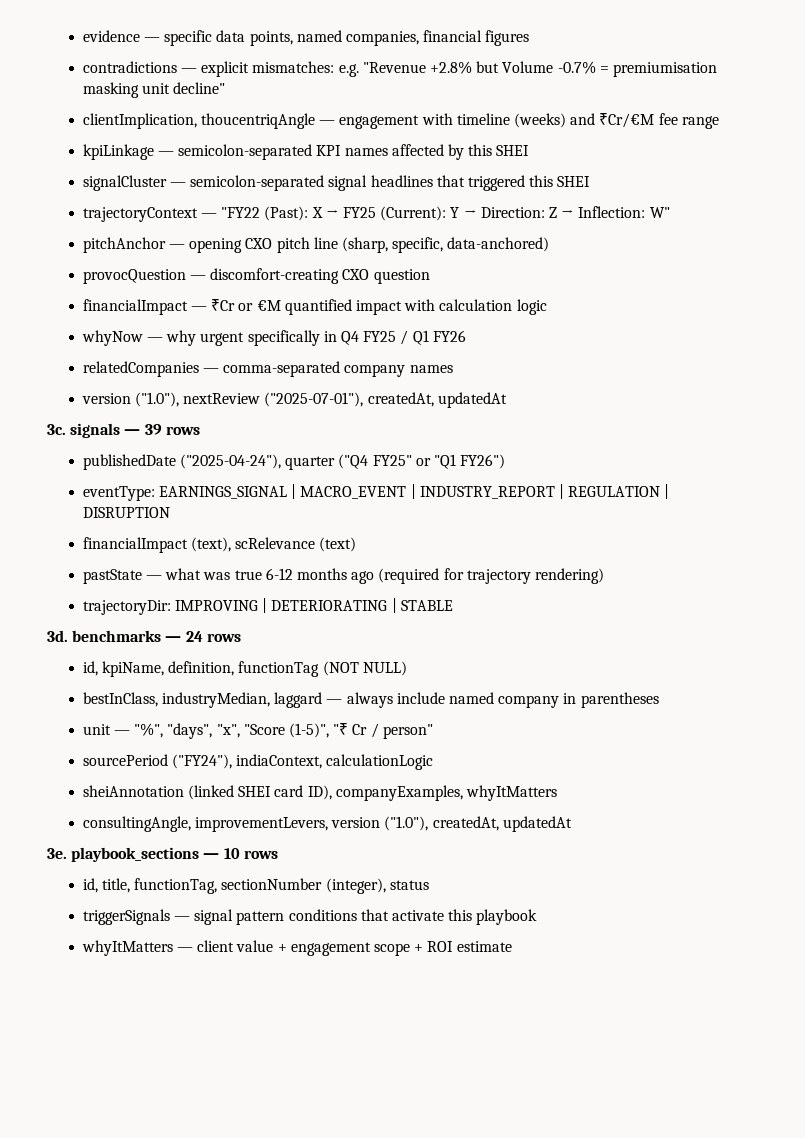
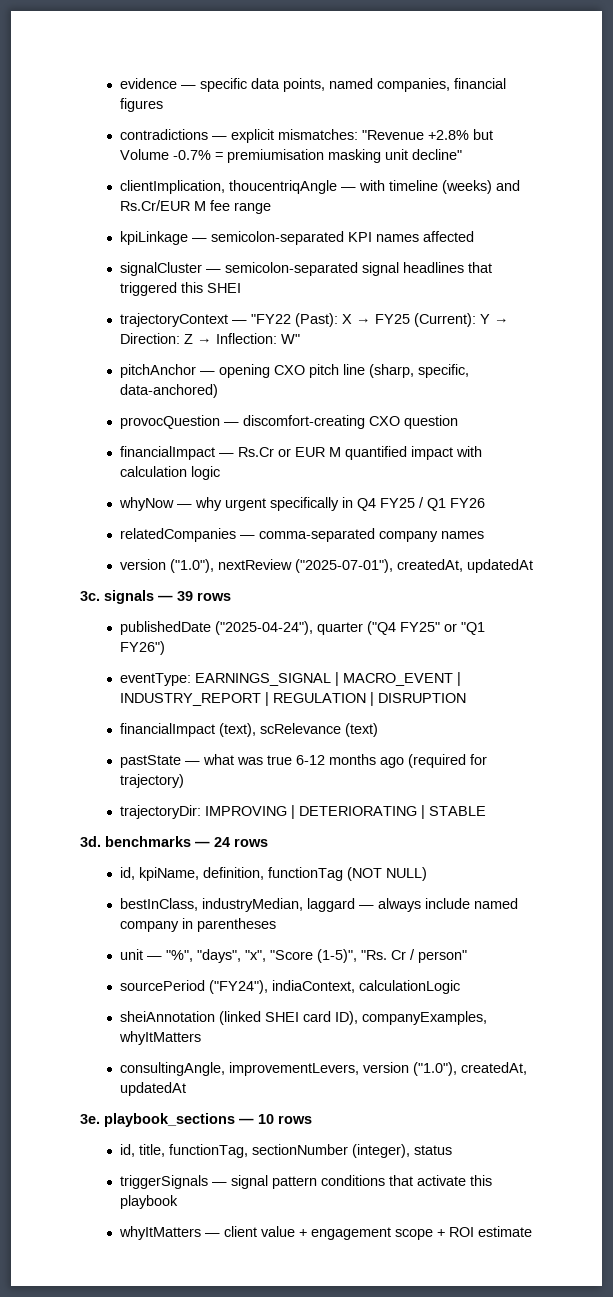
[338,64,359,77] e.g. -> (358, 134) none
[339,115,420,129] engagement -> (356, 189) none
[599,113,655,128] ₹Cr/€M -> [119,200,206,211] Rs.Cr/EUR M
[448,144,530,160] by this SHEI -> (474, 236) none
[211,299,281,311] ₹Cr or €M -> [237,447,341,457] Rs.Cr or EUR M
[466,568,604,584] trajectory rendering) -> [119,774,184,788] trajectory)
[333,723,349,735] "₹ -> [360,950,387,960] "Rs.

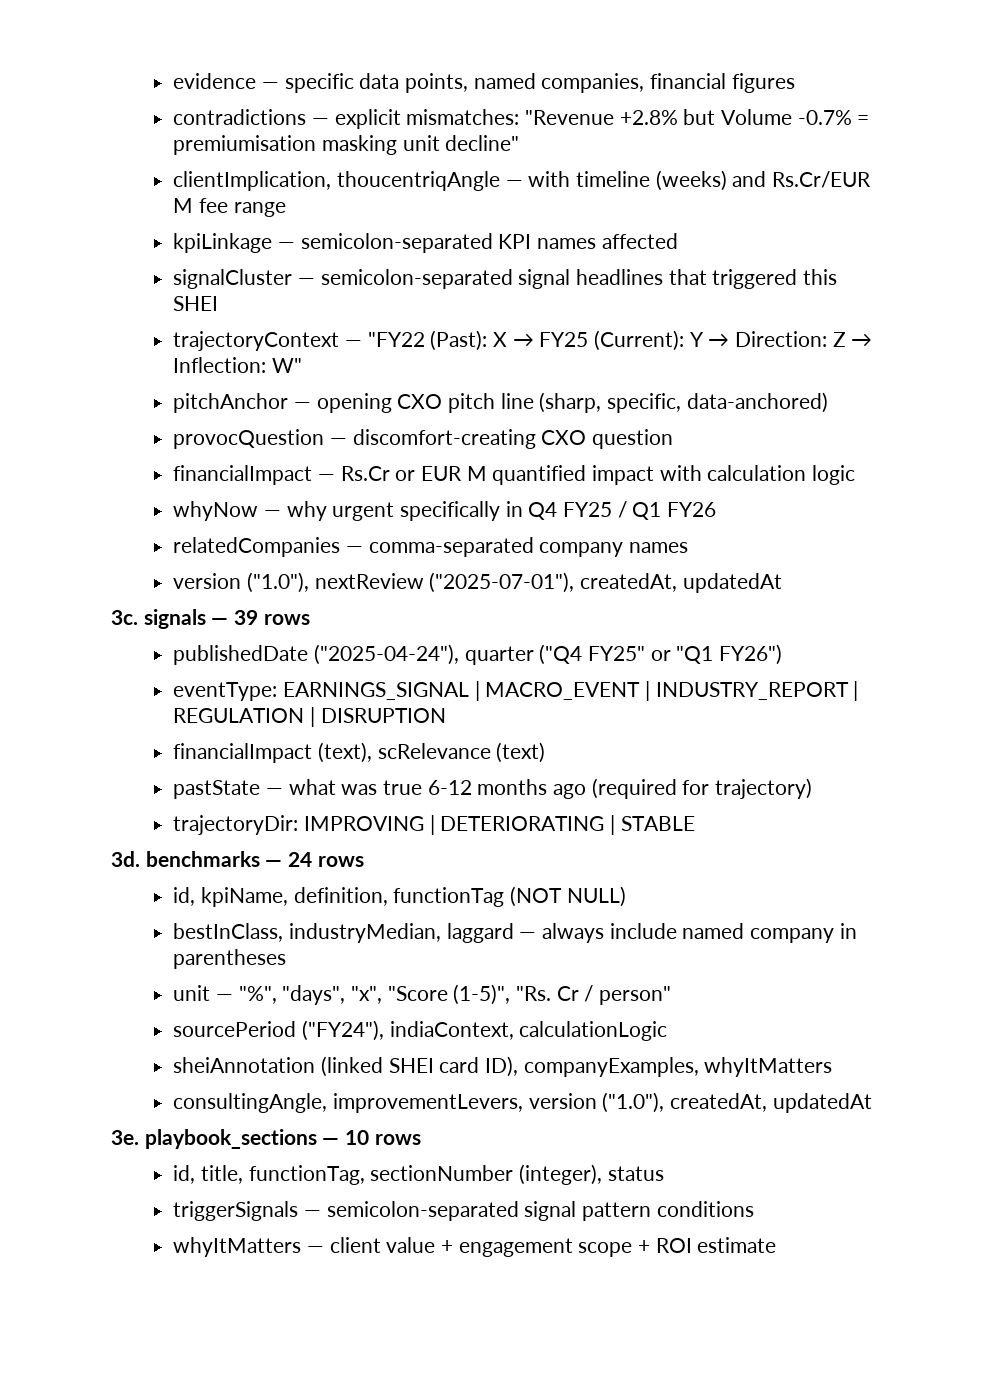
(227, 1184) none -> [326,1201,519,1221] semicolon-separated
[388,1175,492,1186] [119,1195,178,1209] that activate this playbook -> (754, 1209) none

